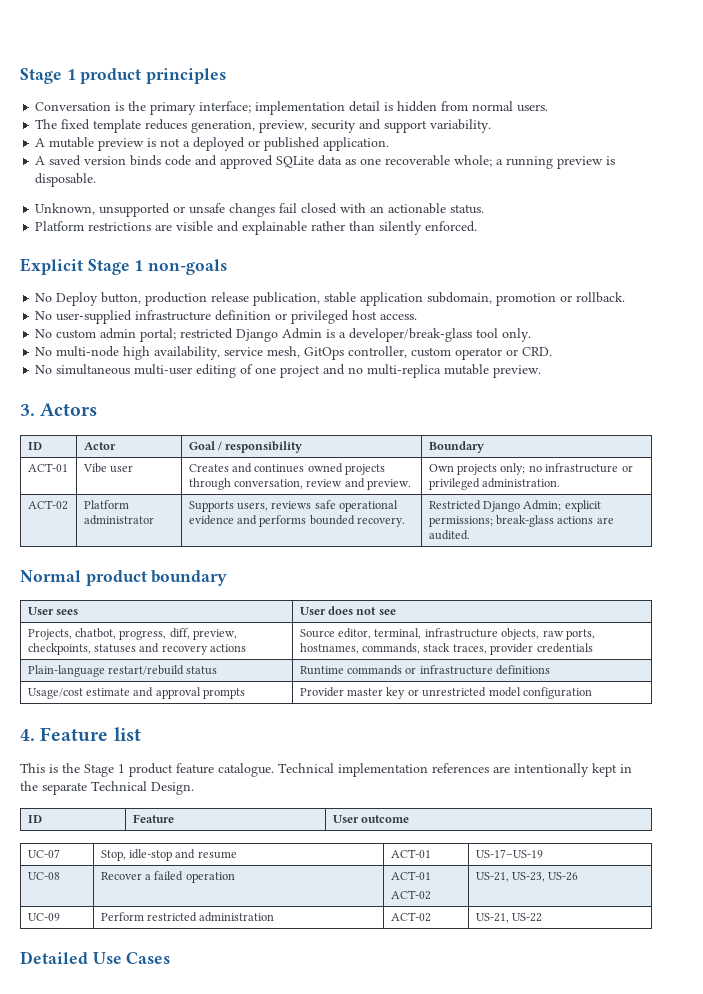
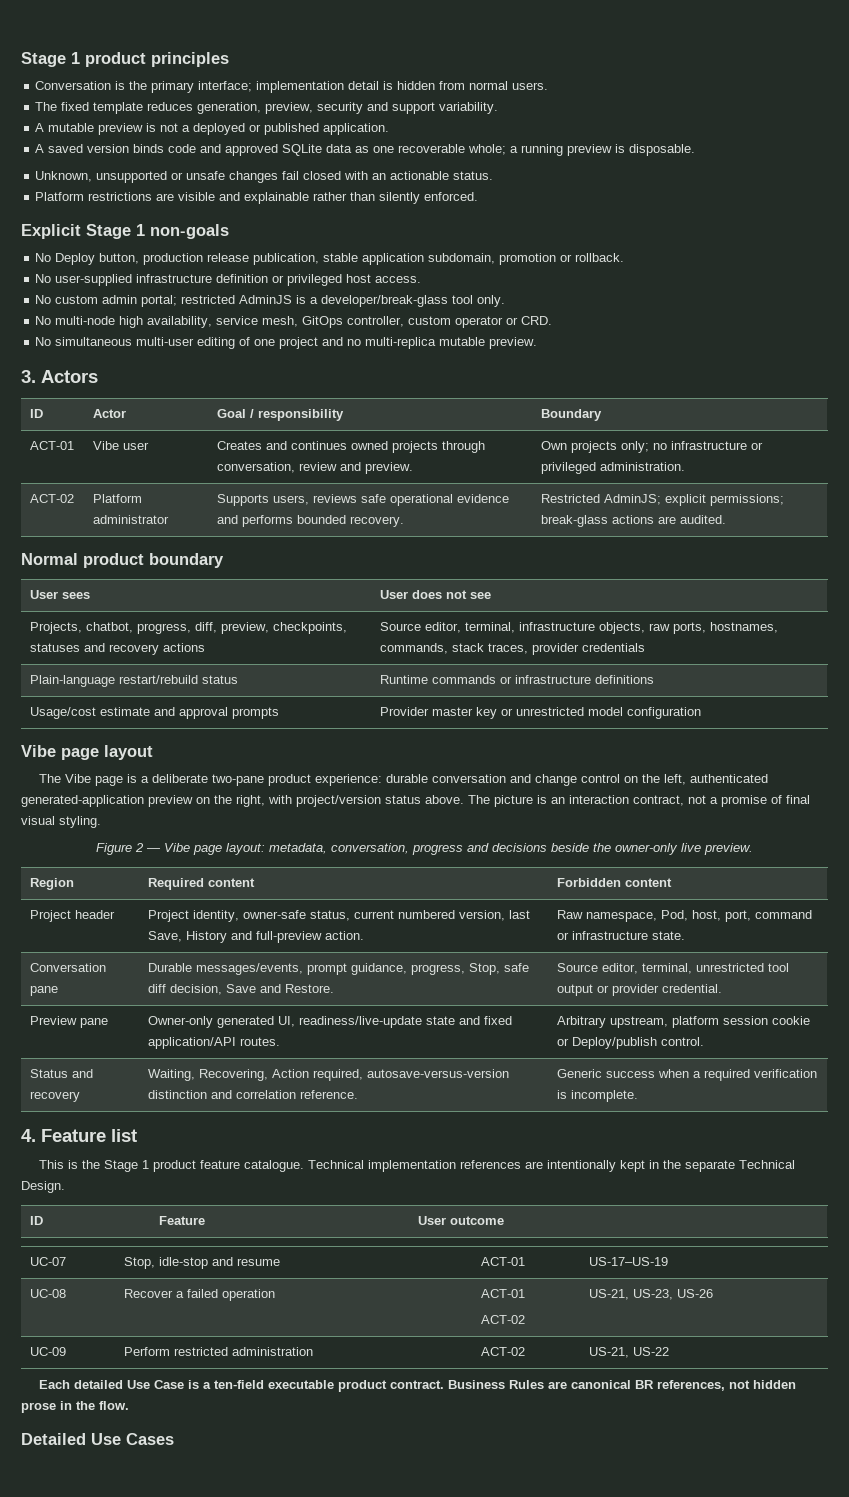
[236,328,323,342] Django Admin -> [239,295,293,304] AdminJS
[483,500,562,512] Django Admin; -> [604,494,662,505] AdminJS;
(592, 693) none -> [21,745,153,760] [39,774,769,786] [21,795,810,807] [21,816,101,828] [96,843,753,855] [30,878,75,890] [148,878,256,890] [557,878,673,887] [30,910,116,922] [148,910,531,922] [148,931,365,943] [557,910,813,922] [557,931,686,940] [30,963,107,972] [30,986,59,996] [148,963,530,975] [148,984,335,995] [557,963,790,974] [557,984,723,996] [30,1016,109,1028] [148,1016,513,1028] [148,1037,281,1049] [557,1016,811,1028] [557,1037,705,1049] [30,1069,94,1078] [30,1091,81,1102] [148,1069,510,1081] [148,1090,359,1099] [557,1069,818,1081] [557,1090,639,1102] // Vibe page layout // The Vibe page is a deliberate two-pane product experience: durable conversation and change control on the left, authenticated generated-application preview on the right, with project/version status above. The picture is an interaction contract, not a promise of final visual styling. // Figure 2 — Vibe page layout: metadata, conversation, progress and decisions beside the owner-only live preview. // Region | Required content | Forbidden content // Project header | Project identity, owner-safe status, current numbered version, last Save, History and full-preview action. | Raw namespace, Pod, host, port, command or infrastructure state. // Conversation pane | Durable messages/events, prompt guidance, progress, Stop, safe diff decision, Save and Restore. | Source editor, terminal, unrestricted tool output or provider credential. // Preview pane | Owner-only generated UI, readiness/live-update state and fixed application/API routes. | Arbitrary upstream, platform session cookie or Deploy/publish control. // Status and recovery | Waiting, Recovering, Action required, autosave-versus-version distinction and correlation reference. | Generic success when a required verification is incomplete.
(543, 917) none -> [39,1380,797,1392] [21,1401,129,1413] // Each detailed Use Case is a ten-field executable product contract. Business Rules are canonical BR references, not hidden prose in the flow.

